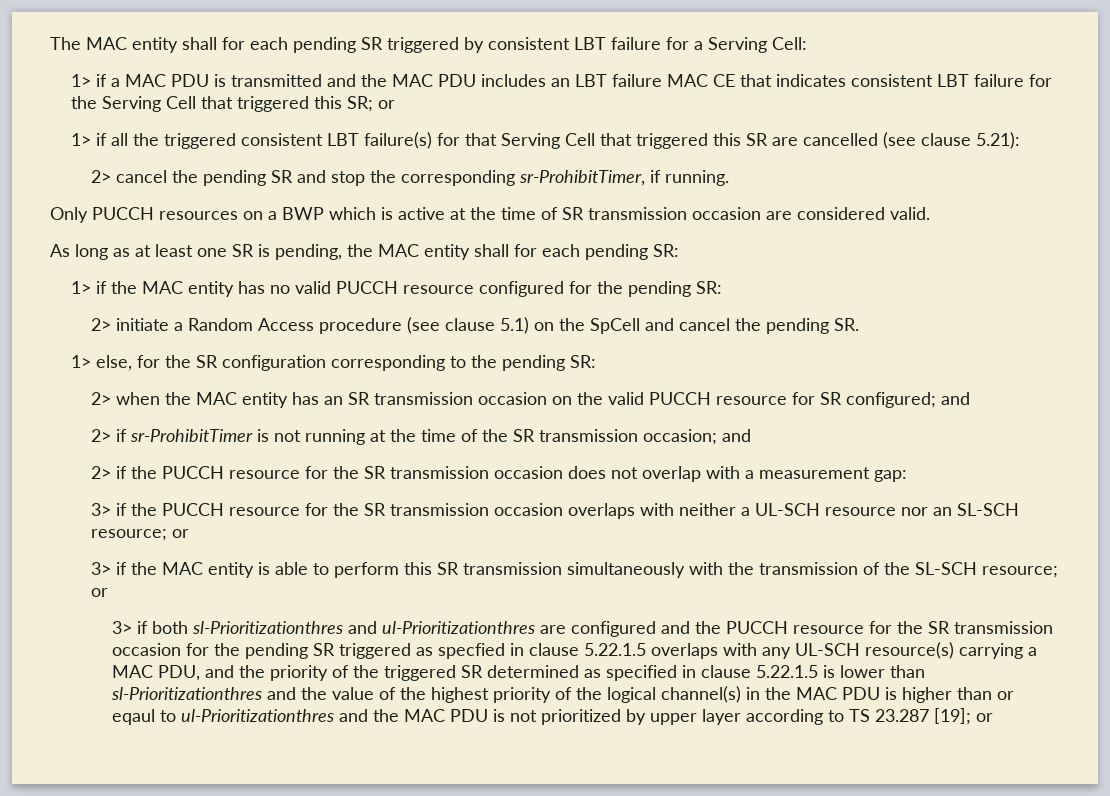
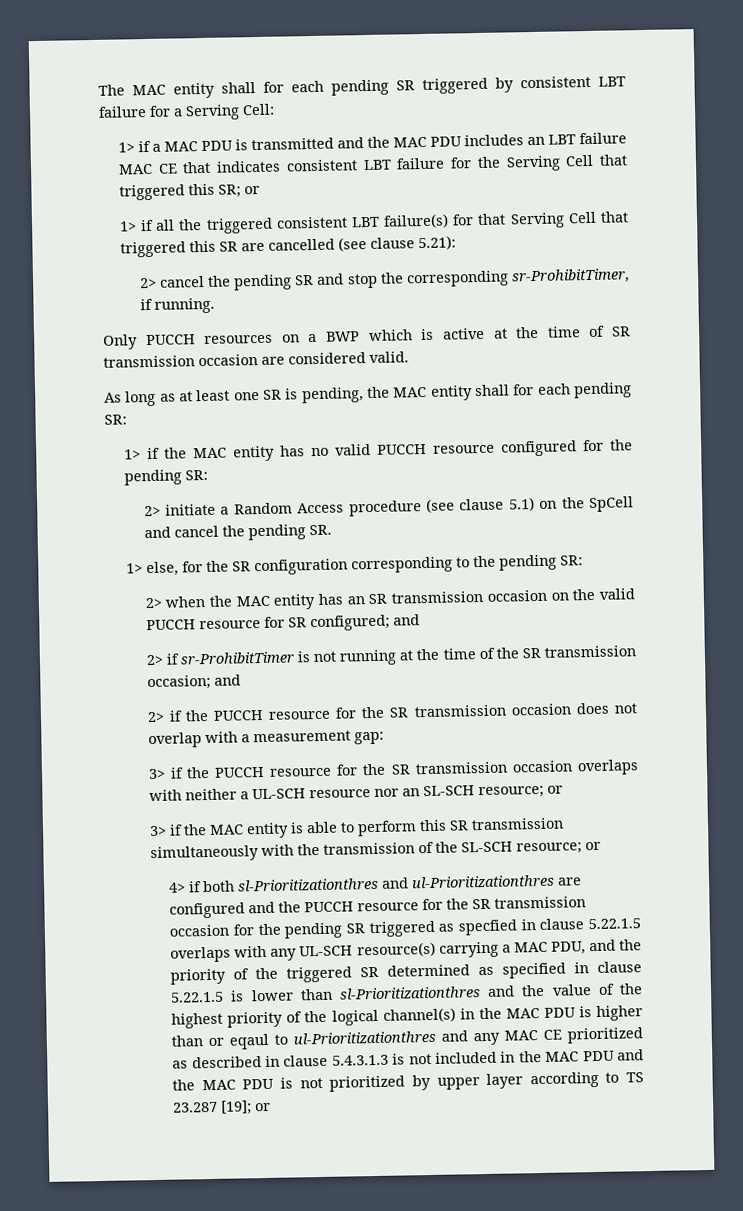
[112,621,133,634] 3> -> [168,882,187,893] 4>
(369, 715) none -> [473,1027,643,1046] [172,1049,644,1069] any MAC CE prioritized as described in clause 5.4.3.1.3 is not included in the MAC PDU and

